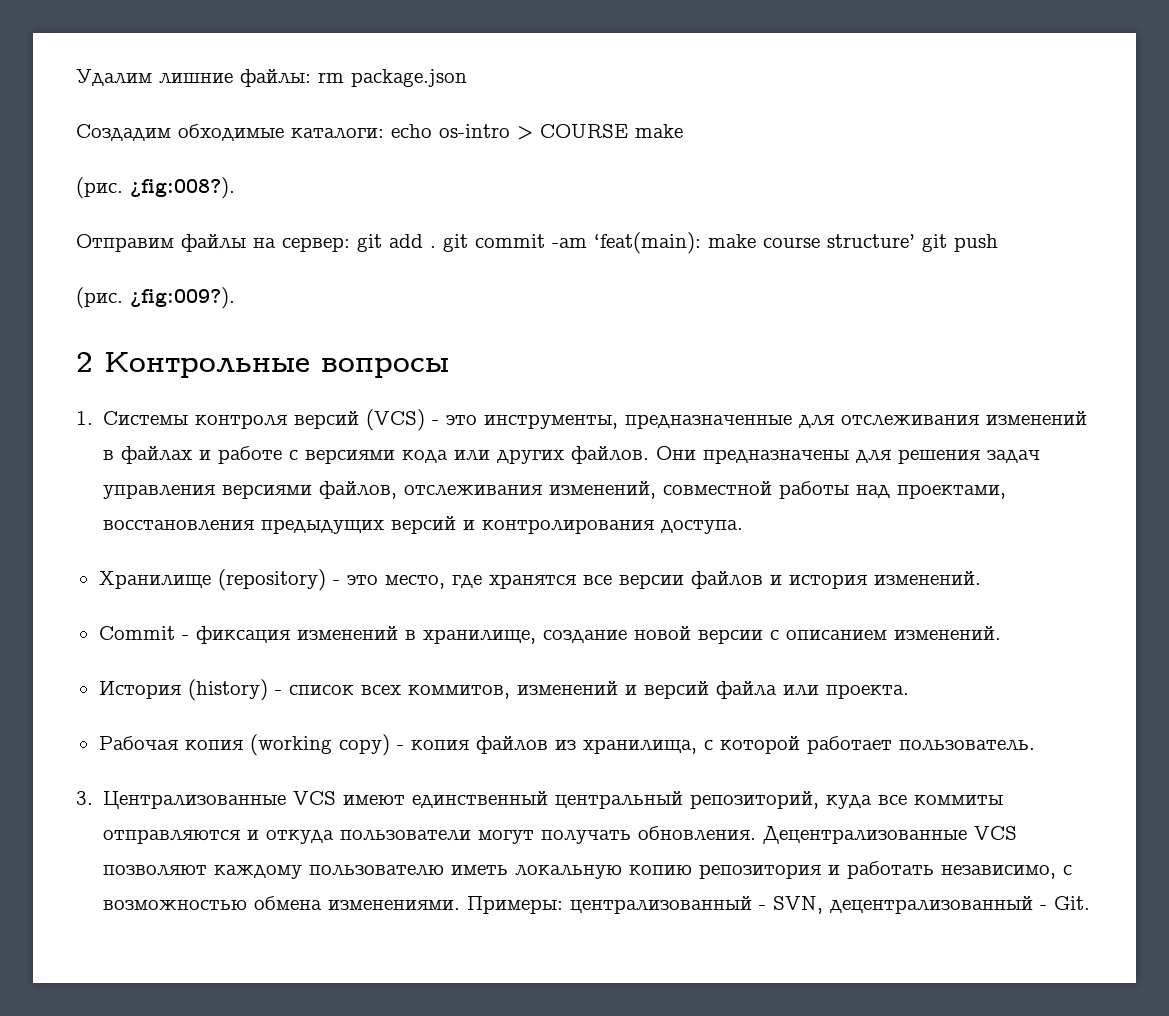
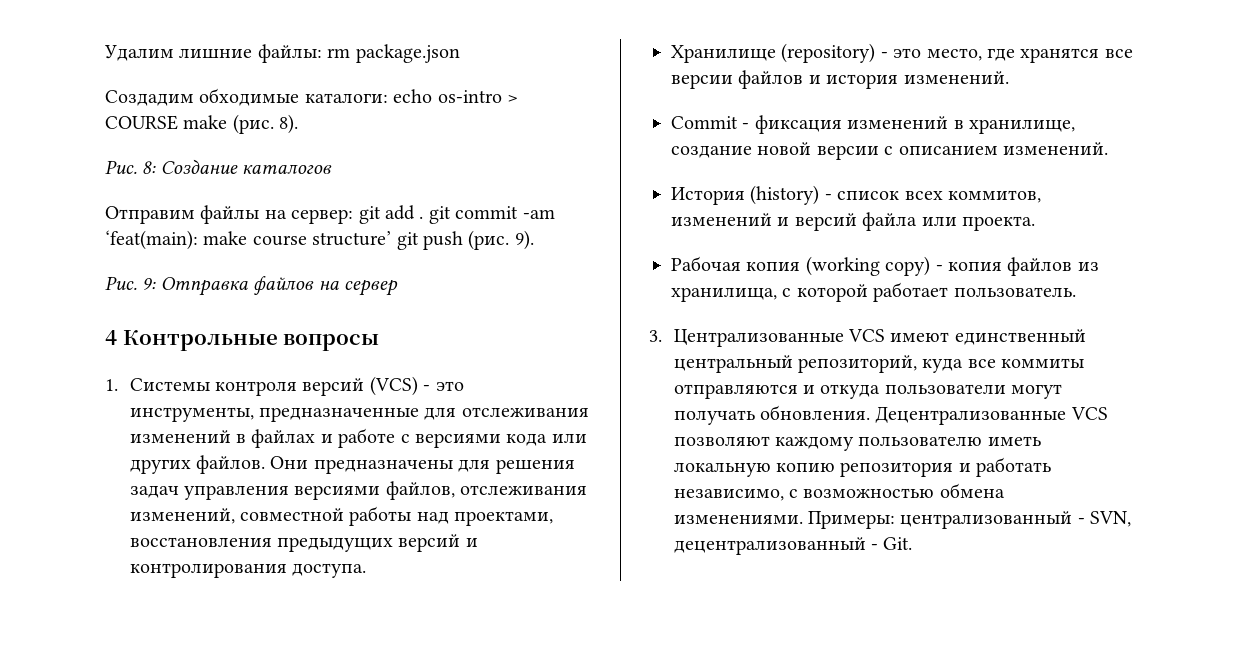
[76,177,235,199] // (рис. ¿fig:008?). -> [232,114,299,134] [105,159,333,174] (рис. 8). // Рис. 8: Создание каталогов
[76,287,235,309] [76,352,93,372] // (рис. ¿fig:009?). // 2 -> [468,230,534,250] [105,276,398,296] [105,330,117,345] (рис. 9). // Рис. 9: Отправка файлов на сервер // 4

